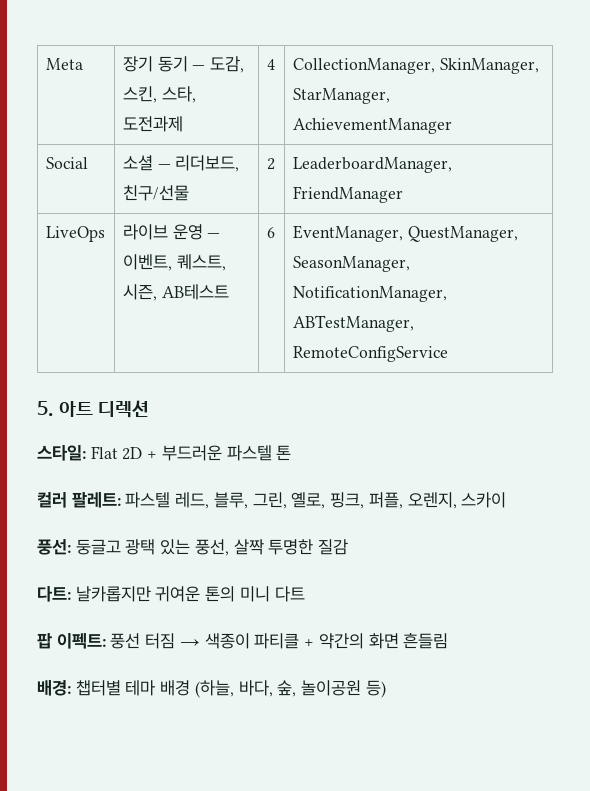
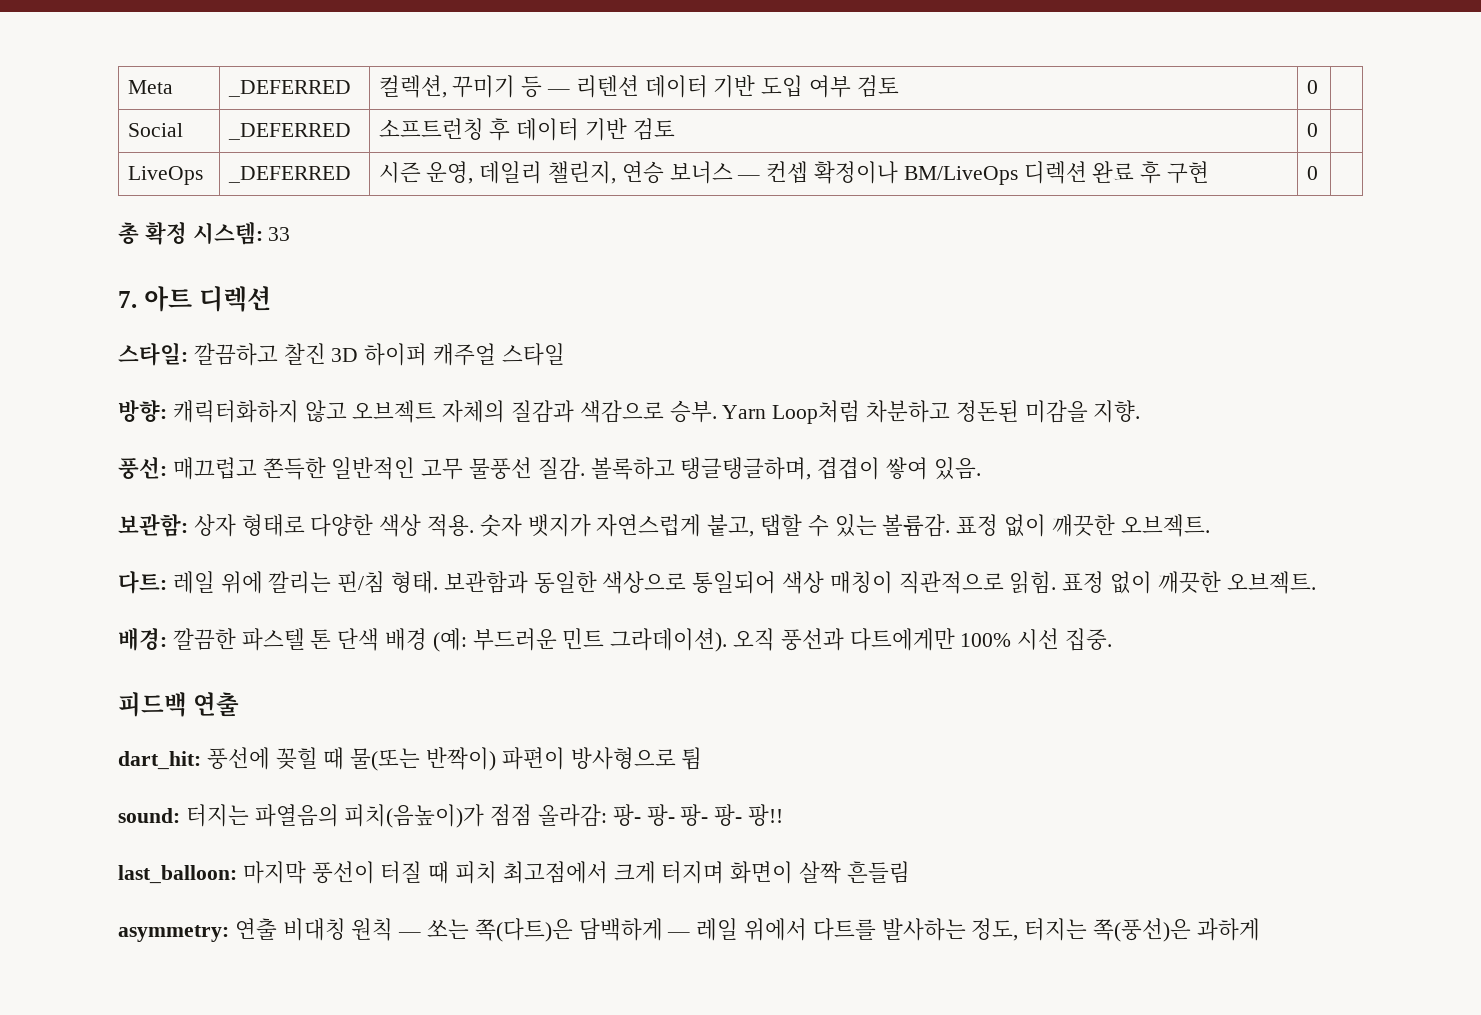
[122,56,245,73] [122,86,196,103] [122,116,183,132] [266,59,275,70] [292,58,539,74] [292,88,390,104] [292,118,452,134] [45,157,88,169] [122,155,240,172] [122,185,189,201] [266,158,275,170] [292,157,452,173] [292,186,403,203] [45,226,105,242] [122,224,221,240] [122,254,226,271] [122,284,229,301] [266,227,275,238] [292,225,518,242] [292,256,410,272] [292,286,447,302] [292,315,414,332] [292,346,448,362] [37,400,149,418] [37,445,292,461] [37,492,507,509] [37,539,349,556] [37,586,305,602] [37,633,449,649] [37,680,386,698] 장기 동기 — 도감, 스킨, 스타, 도전과제 | 4 | CollectionManager, SkinManager, StarManager, AchievementManager // Social | 소셜 — 리더보드, 친구/선물 | 2 | LeaderboardManager, FriendManager // LiveOps | 라이브 운영 — 이벤트, 퀘스트, 시즌, AB테스트 | 6 | EventManager, QuestManager, SeasonManager, NotificationManager, ABTestManager, RemoteConfigService // 5. 아트 디렉션 // 스타일: Flat 2D + 부드러운 파스텔 톤 // 컬러 팔레트: 파스텔 레드, 블루, 그린, 옐로, 핑크, 퍼플, 오렌지, 스카이 // 풍선: 둥글고 광택 있는 풍선, 살짝 투명한 질감 // 다트: 날카롭지만 귀여운 톤의 미니 다트 // 팝 이펙트: 풍선 터짐 → 색종이 파티클 + 약간의 화면 흔들림 // 배경: 챕터별 테마 배경 (하늘, 바다, 숲, 놀이공원 등) -> [227,80,351,97] [378,75,899,98] [1306,80,1318,94] [127,123,183,137] [227,123,351,140] [378,118,675,141] [1306,123,1318,137] [127,166,203,185] [227,166,351,183] [378,161,1210,185] [1306,166,1318,180] [118,222,291,245] [118,286,271,312] [118,343,565,366] [118,400,1141,424] [118,457,981,480] [118,514,1210,537] [118,571,1316,594] [118,628,1113,652] [118,692,240,717] [118,747,703,771] [118,804,784,828] [118,861,910,884] [118,918,1260,942] _DEFERRED | 컬렉션, 꾸미기 등 — 리텐션 데이터 기반 도입 여부 검토 | 0 | // Social | _DEFERRED | 소프트런칭 후 데이터 기반 검토 | 0 | // LiveOps | _DEFERRED | 시즌 운영, 데일리 챌린지, 연승 보너스 — 컨셉 확정이나 BM/LiveOps 디렉션 완료 후 구현 | 0 | // 총 확정 시스템: 33 // 7. 아트 디렉션 // 스타일: 깔끔하고 찰진 3D 하이퍼 캐주얼 스타일 // 방향: 캐릭터화하지 않고 오브젝트 자체의 질감과 색감으로 승부. Yarn Loop처럼 차분하고 정돈된 미감을 지향. // 풍선: 매끄럽고 쫀득한 일반적인 고무 물풍선 질감. 볼록하고 탱글탱글하며, 겹겹이 쌓여 있음. // 보관함: 상자 형태로 다양한 색상 적용. 숫자 뱃지가 자연스럽게 붙고, 탭할 수 있는 볼륨감. 표정 없이 깨끗한 오브젝트. // 다트: 레일 위에 깔리는 핀/침 형태. 보관함과 동일한 색상으로 통일되어 색상 매칭이 직관적으로 읽힘. 표정 없이 깨끗한 오브젝트. // 배경: 깔끔한 파스텔 톤 단색 배경 (예: 부드러운 민트 그라데이션). 오직 풍선과 다트에게만 100% 시선 집중. // 피드백 연출 // dart_hit: 풍선에 꽂힐 때 물(또는 반짝이) 파편이 방사형으로 튐 // sound: 터지는 파열음의 피치(음높이)가 점점 올라감: 팡- 팡- 팡- 팡- 팡!! // last_balloon: 마지막 풍선이 터질 때 피치 최고점에서 크게 터지며 화면이 살짝 흔들림 // asymmetry: 연출 비대칭 원칙 — 쏘는 쪽(다트)은 담백하게 — 레일 위에서 다트를 발사하는 정도, 터지는 쪽(풍선)은 과하게

